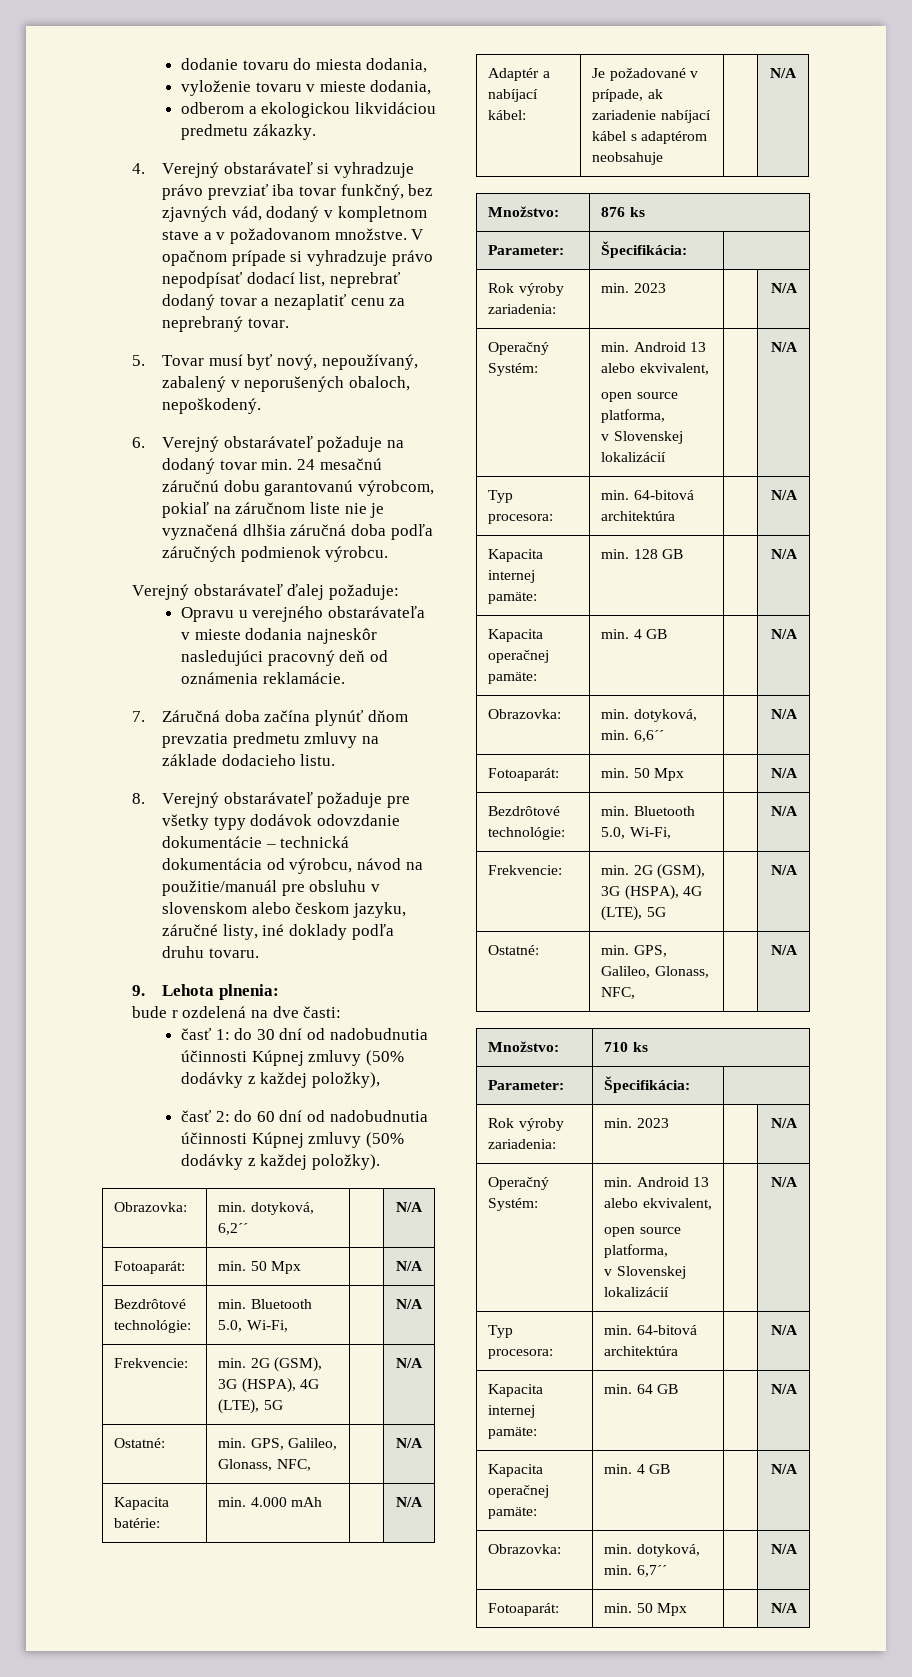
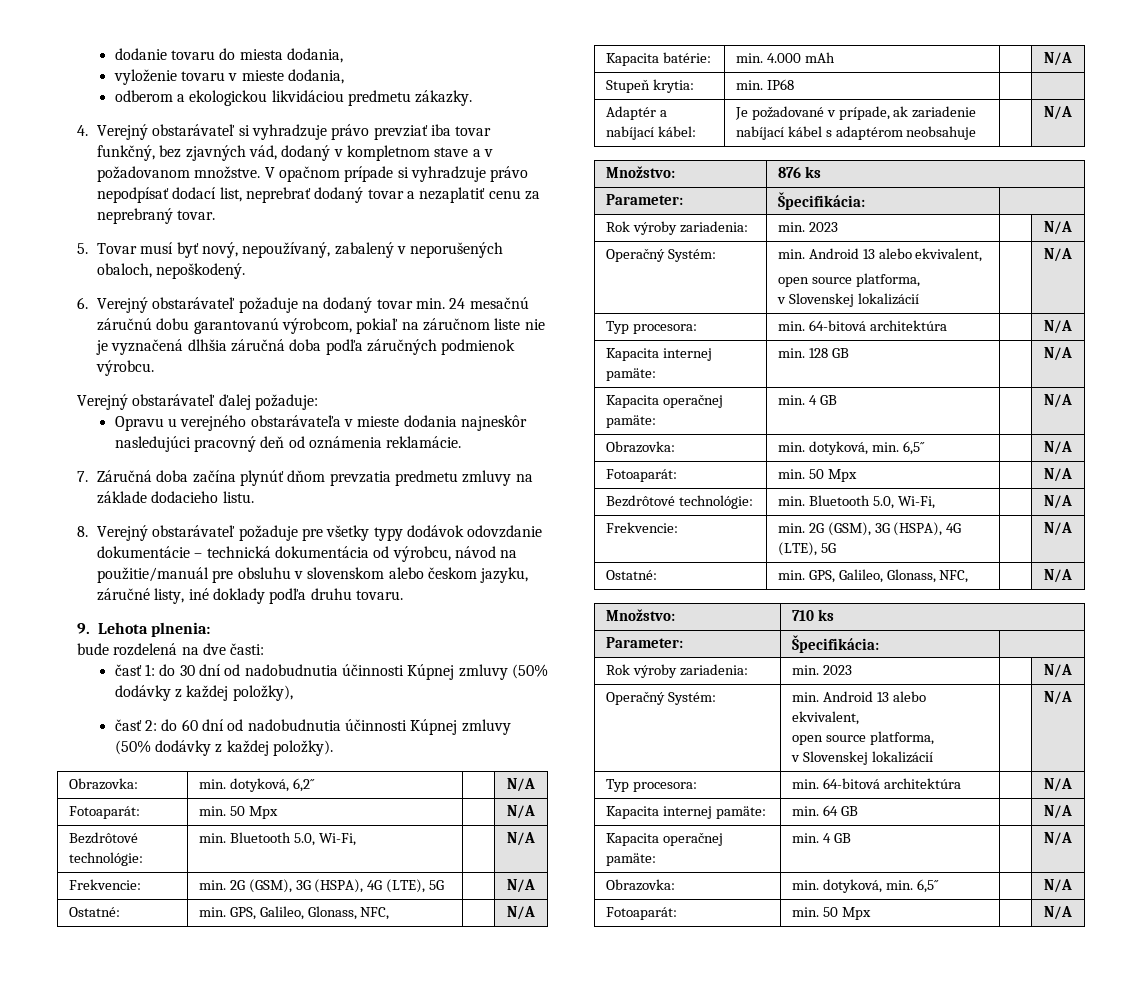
[171,1006,247,1018] r ozdelená -> [113,643,178,656] rozdelená
(423, 1502) none -> [605,79,694,93] [735,79,794,90] // Stupeň krytia: | min. IP68 | |
[633,730,664,742] 6,6´´ -> [902,441,925,455] 6,5´´
[636,1565,667,1577] 6,7´´ -> [916,879,939,893] 6,5´´

